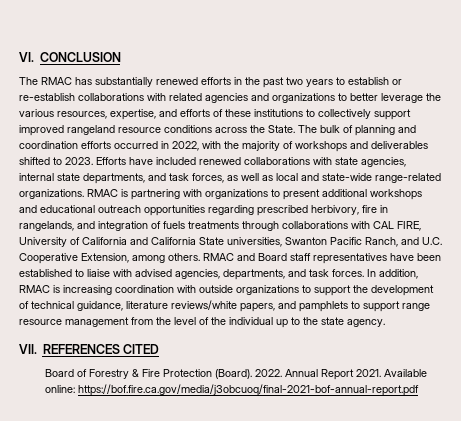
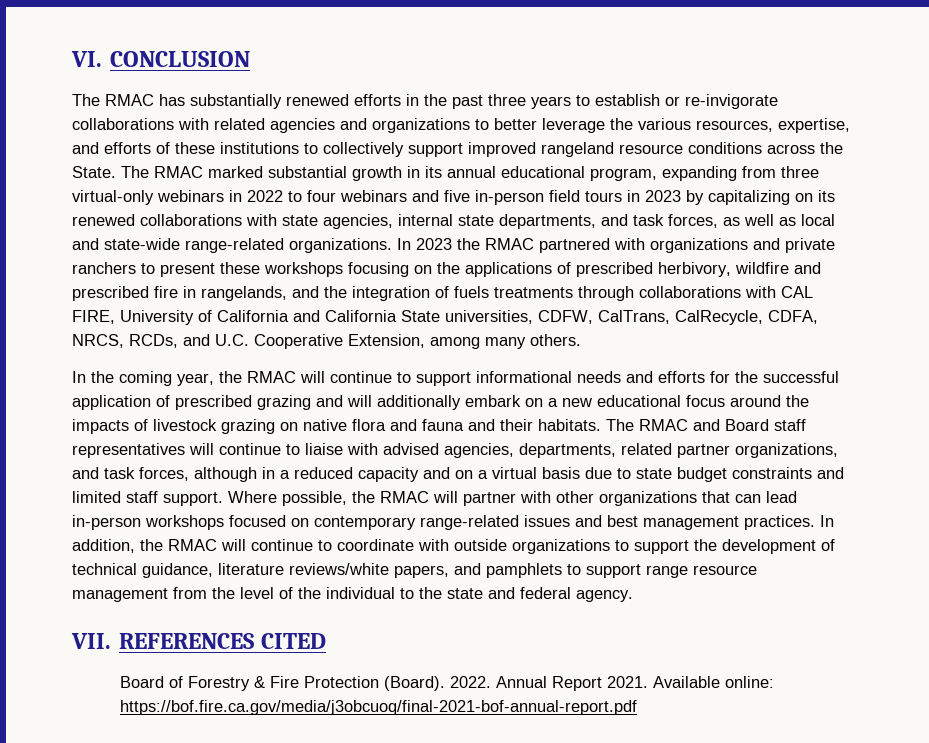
[286,77,303,85] two -> [488,94,526,106] three
[19,93,75,101] re-establish -> [685,94,778,109] re-invigorate
[320,125,416,136] [19,141,428,152] [19,157,196,165] bulk of planning and coordination efforts occurred in 2022, with the majority of workshops and deliverables shifted to 2023. Efforts have included -> [154,166,819,181] [72,190,835,205] RMAC marked substantial growth in its annual educational program, expanding from three virtual-only webinars in 2022 to four webinars and five in-person field tours in 2023 by capitalizing on its
[87,189,422,200] [19,205,359,216] RMAC is partnering with organizations to present additional workshops and educational outreach opportunities regarding prescribed herbivory, -> [397,238,835,253] [72,262,821,277] [72,286,149,301] In 2023 the RMAC partnered with organizations and private ranchers to present these workshops focusing on the applications of prescribed herbivory, wildfire and prescribed
(95, 225) none -> [324,286,347,298] the
[285,237,398,247] Swanton Pacific Ranch, -> [538,310,818,325] [72,334,178,348] CDFW, CalTrans, CalRecycle, CDFA, NRCS, RCDs,
(165, 259) none -> [485,337,526,349] many
(200, 257) none -> [72,371,839,386] [72,395,809,410] [72,419,634,434] // In the coming year, the RMAC will continue to support informational needs and efforts for the successful application of prescribed grazing and will additionally embark on a new educational focus around the impacts of livestock grazing on native flora and fauna and their habitats. The
[390,253,441,261] [19,269,72,277] have been established -> [189,443,281,455] will continue
[288,269,418,279] [19,285,174,295] and task forces. In addition, RMAC is increasing coordination -> [621,443,838,458] [72,467,844,482] [72,491,797,506] [72,515,834,530] [72,539,414,553] related partner organizations, and task forces, although in a reduced capacity and on a virtual basis due to state budget constraints and limited staff support. Where possible, the RMAC will partner with other organizations that can lead in-person workshops focused on contemporary range-related issues and best management practices. In addition, the RMAC will continue to coordinate
[276,319,288,328] up -> (395, 593) none
(344, 321) none -> [488,587,571,599] and federal

